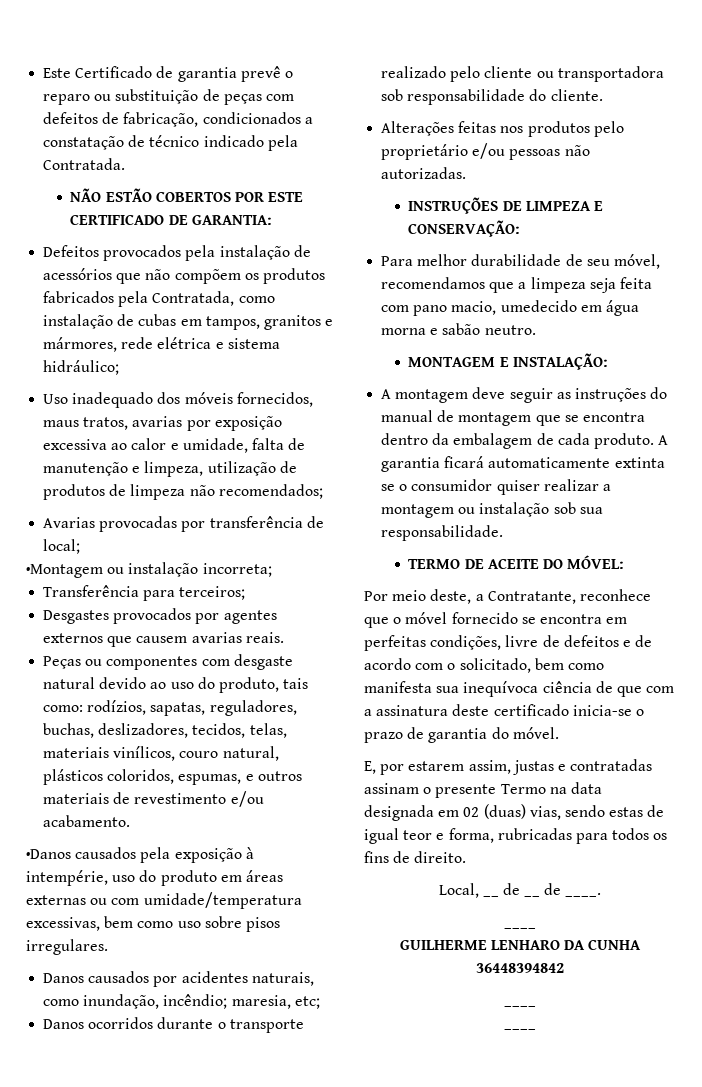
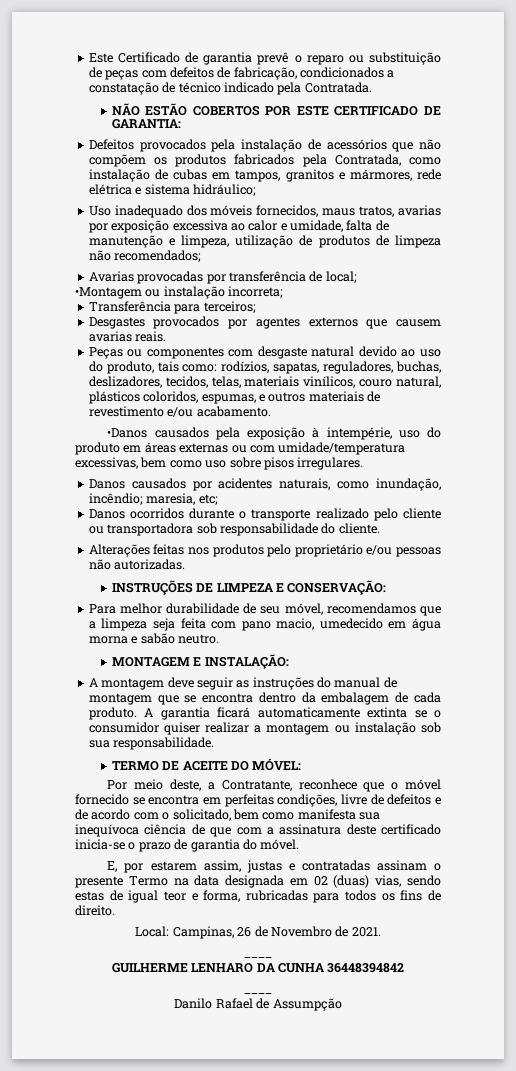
[438,883,499,898] [502,883,520,895] [524,895,541,897] [544,883,602,897] Local, __ de __ de ____. -> [135,926,381,939] Local: Campinas, 26 de Novembro de 2021.
[504,1028,536,1030] ____ -> [174,998,342,1011] Danilo Rafael de Assumpção

